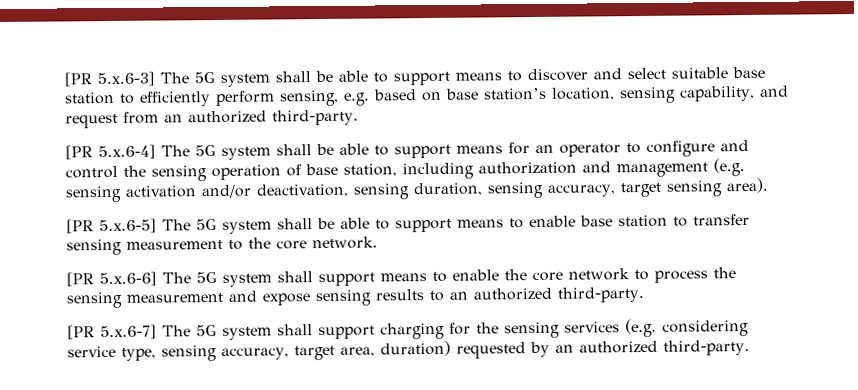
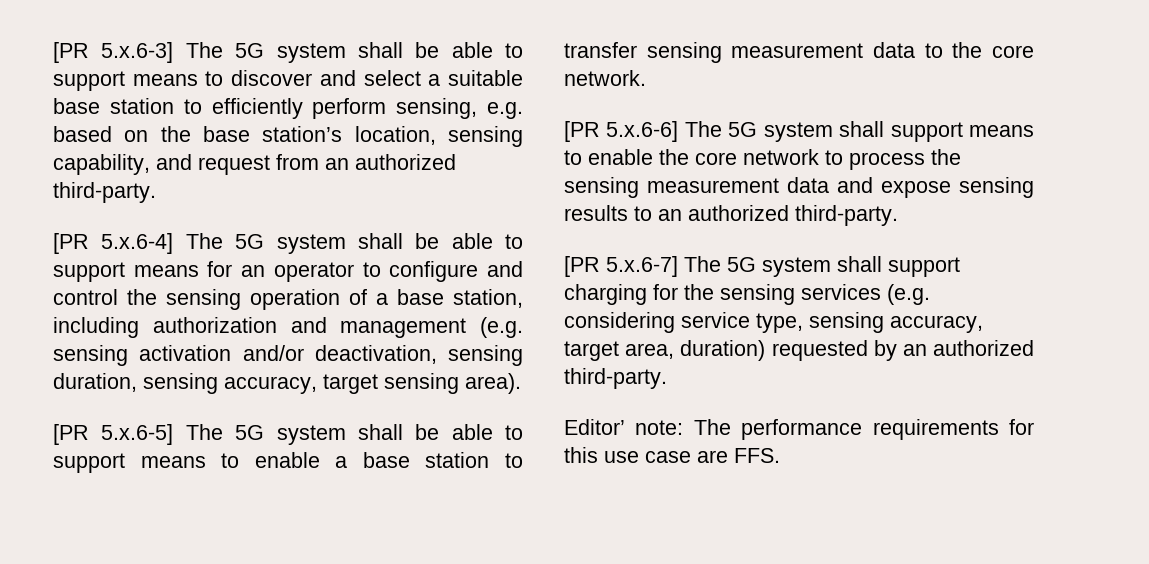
(666, 73) none -> [428,74,441,86] a
(442, 96) none -> [160,126,191,142] the
(302, 170) none -> [376,293,388,305] a
(576, 221) none -> [335,456,348,468] a
(223, 244) none -> [873,42,915,58] data
(223, 297) none -> [787,177,829,193] data
(750, 347) none -> [564,419,1034,440] [564,447,780,463] // Editor’ note: The performance requirements for this use case are FFS.

